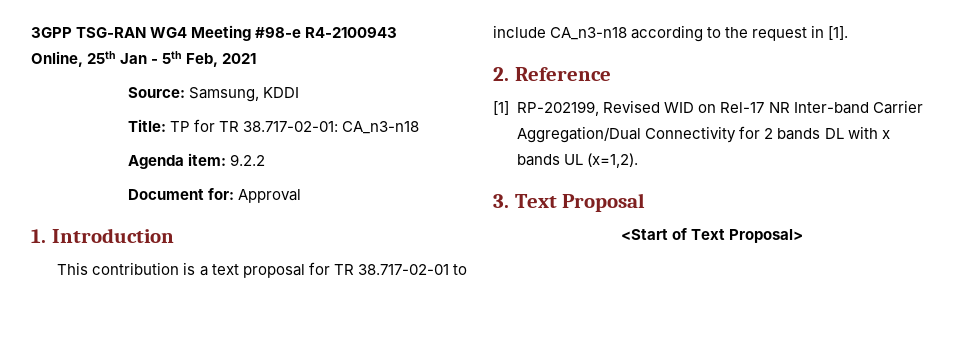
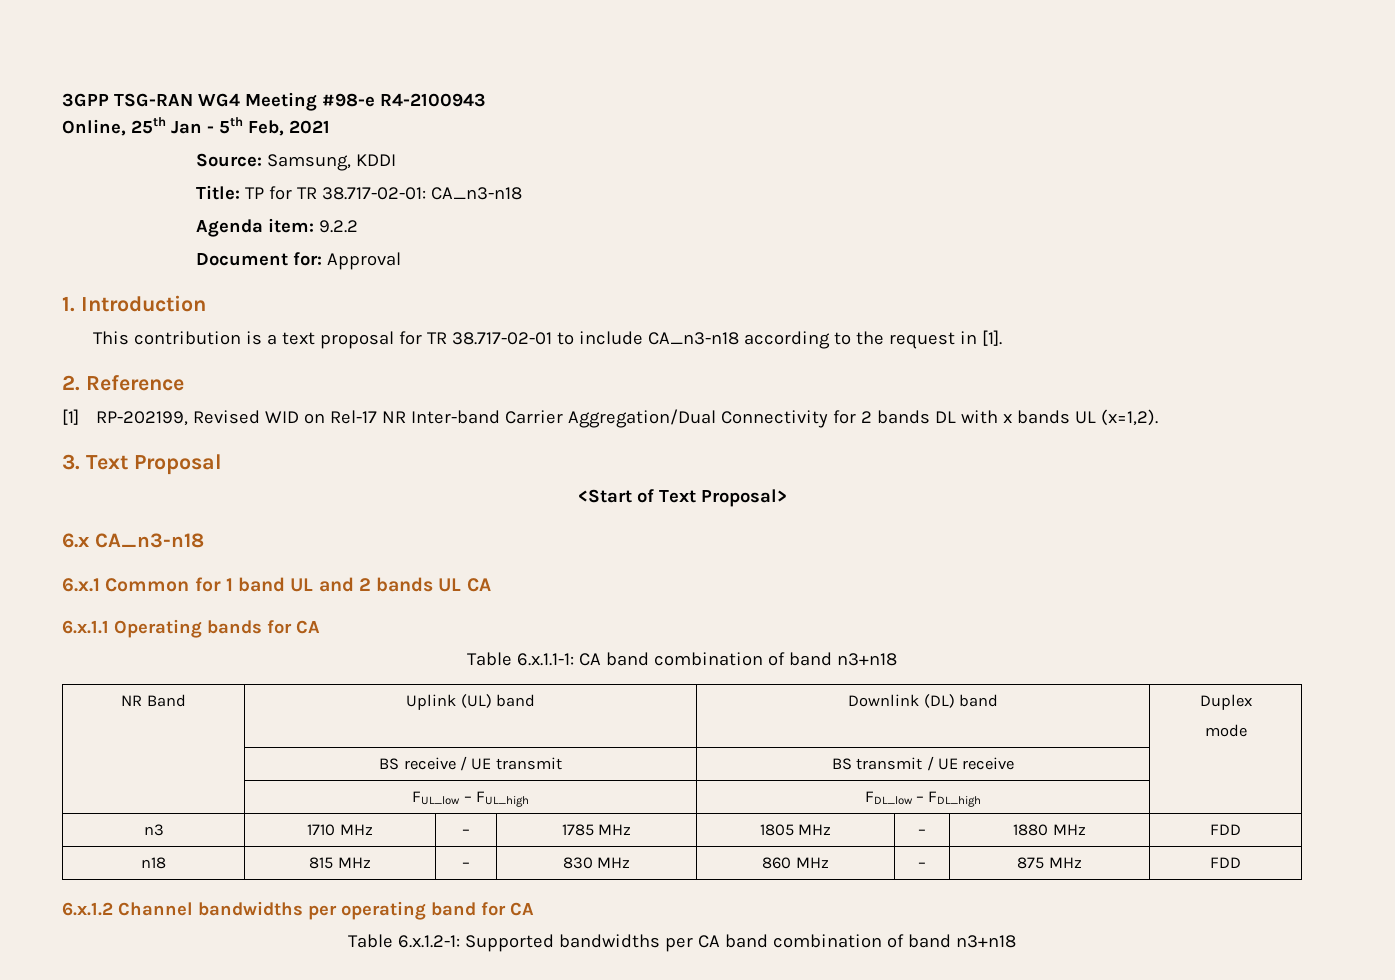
(804, 236) none -> [62,533,204,548] [62,577,491,592] [62,619,320,638] [467,652,897,666] [121,694,186,707] [406,694,535,710] [848,694,998,708] [1199,694,1252,710] [1204,724,1247,737] [379,756,562,771] [831,756,1015,771] [412,791,529,807] [864,791,982,807] [143,824,164,836] [307,824,373,836] [462,829,470,835] [561,824,632,836] [759,824,832,836] [918,829,926,835] [1013,824,1086,836] [1210,824,1241,835] [141,857,166,869] [309,857,371,869] [462,862,470,868] [562,857,631,869] [762,857,829,869] [918,862,926,868] [1017,857,1082,869] [1210,857,1241,868] [62,901,534,920] [348,934,1016,952] // 6.x CA_n3-n18 // 6.x.1 Common for 1 band UL and 2 bands UL CA // 6.x.1.1 Operating bands for CA // Table 6.x.1.1-1: CA band combination of band n3+n18 // NR Band | Uplink (UL) band | Downlink (DL) band | Duplex // mode // | BS receive / UE transmit | BS transmit / UE receive | // | FUL_low – FUL_high | FDL_low – FDL_high | // n3 | 1710 MHz | – | 1785 MHz | 1805 MHz | – | 1880 MHz | FDD // n18 | 815 MHz | – | 830 MHz | 860 MHz | – | 875 MHz | FDD // 6.x.1.2 Channel bandwidths per operating band for CA // Table 6.x.1.2-1: Supported bandwidths per CA band combination of band n3+n18

